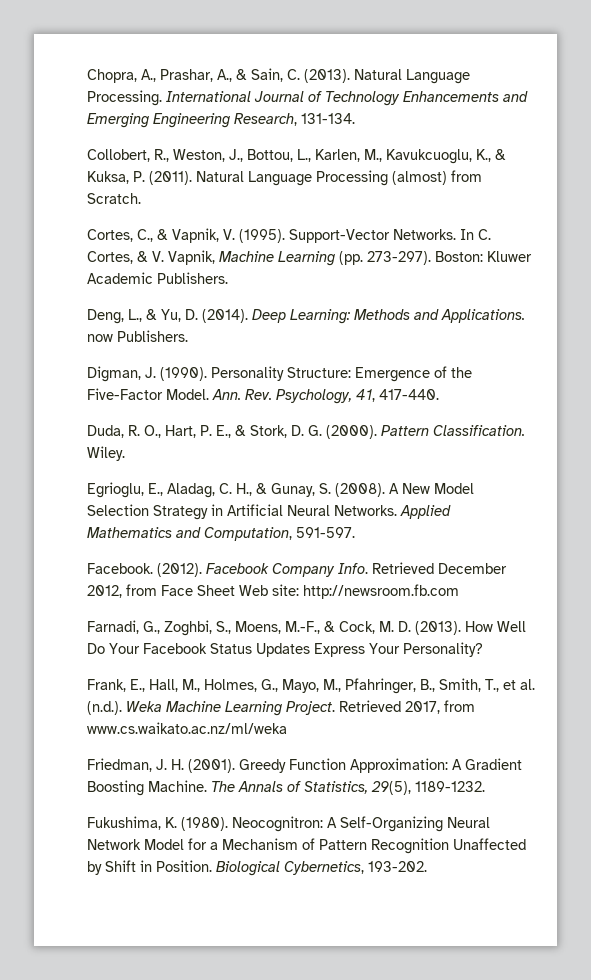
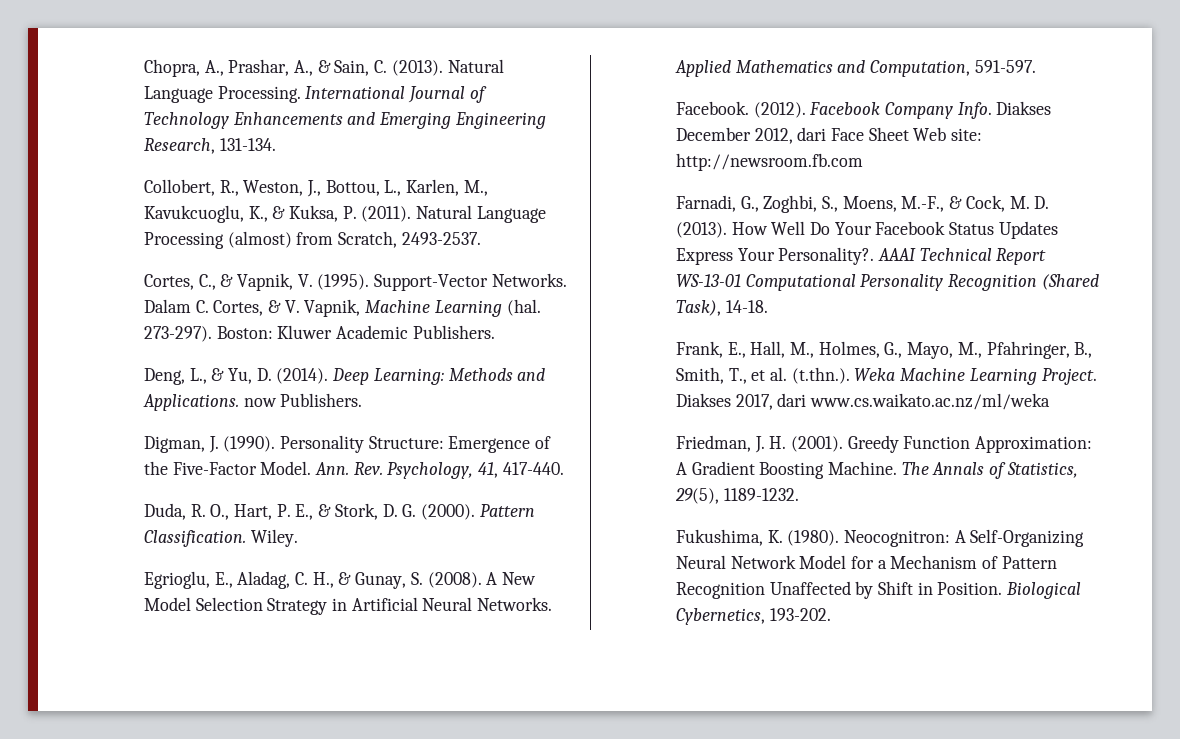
[87,193,142,204] Scratch. -> [338,231,481,248] Scratch, 2493-2537.
[460,229,475,240] In -> [143,299,191,313] Dalam
[339,251,364,265] (pp. -> [506,299,541,316] (hal.
[372,562,435,574] Retrieved -> [996,101,1052,115] Diakses
[126,584,158,596] from -> [797,127,827,141] dari
[403,642,484,657] Personality? -> [778,247,1047,265] [675,274,1099,291] [675,300,768,316] Personality?. AAAI Technical Report WS-13-01 Computational Personality Recognition (Shared Task), 14-18.
[87,701,123,715] (n.d.). -> [791,367,850,384] (t.thn.).
[339,700,476,714] Retrieved 2017, from -> [675,393,807,410] Diakses 2017, dari

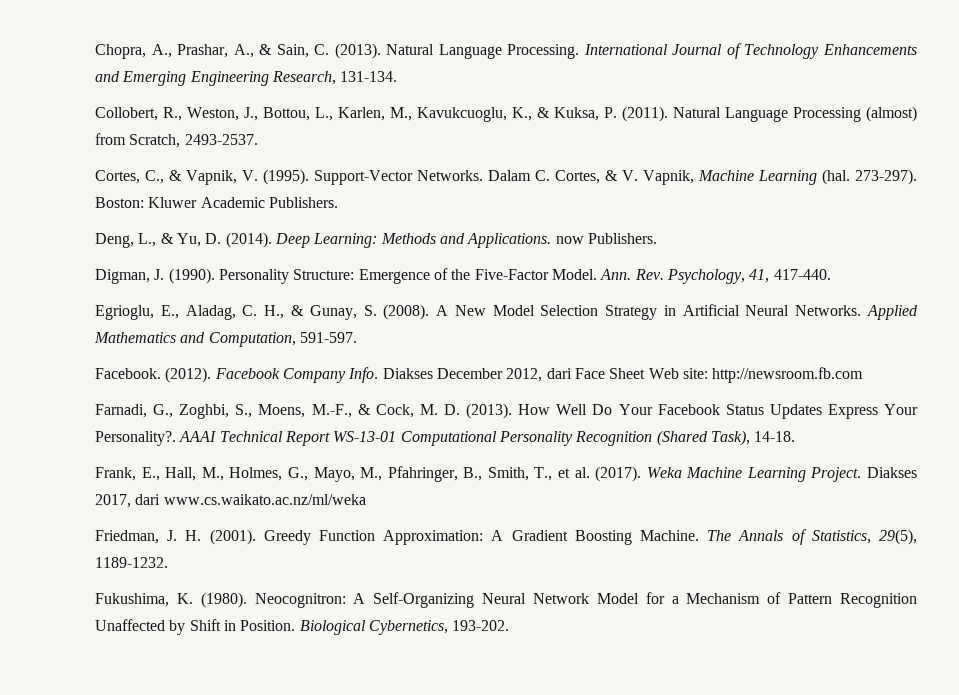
[143,503,535,520] [143,529,298,547] // Duda, R. O., Hart, P. E., & Stork, D. G. (2000). Pattern Classification. Wiley. -> (831, 274) none
[791,367,850,384] (t.thn.). -> [595,466,642,482] (2017).

